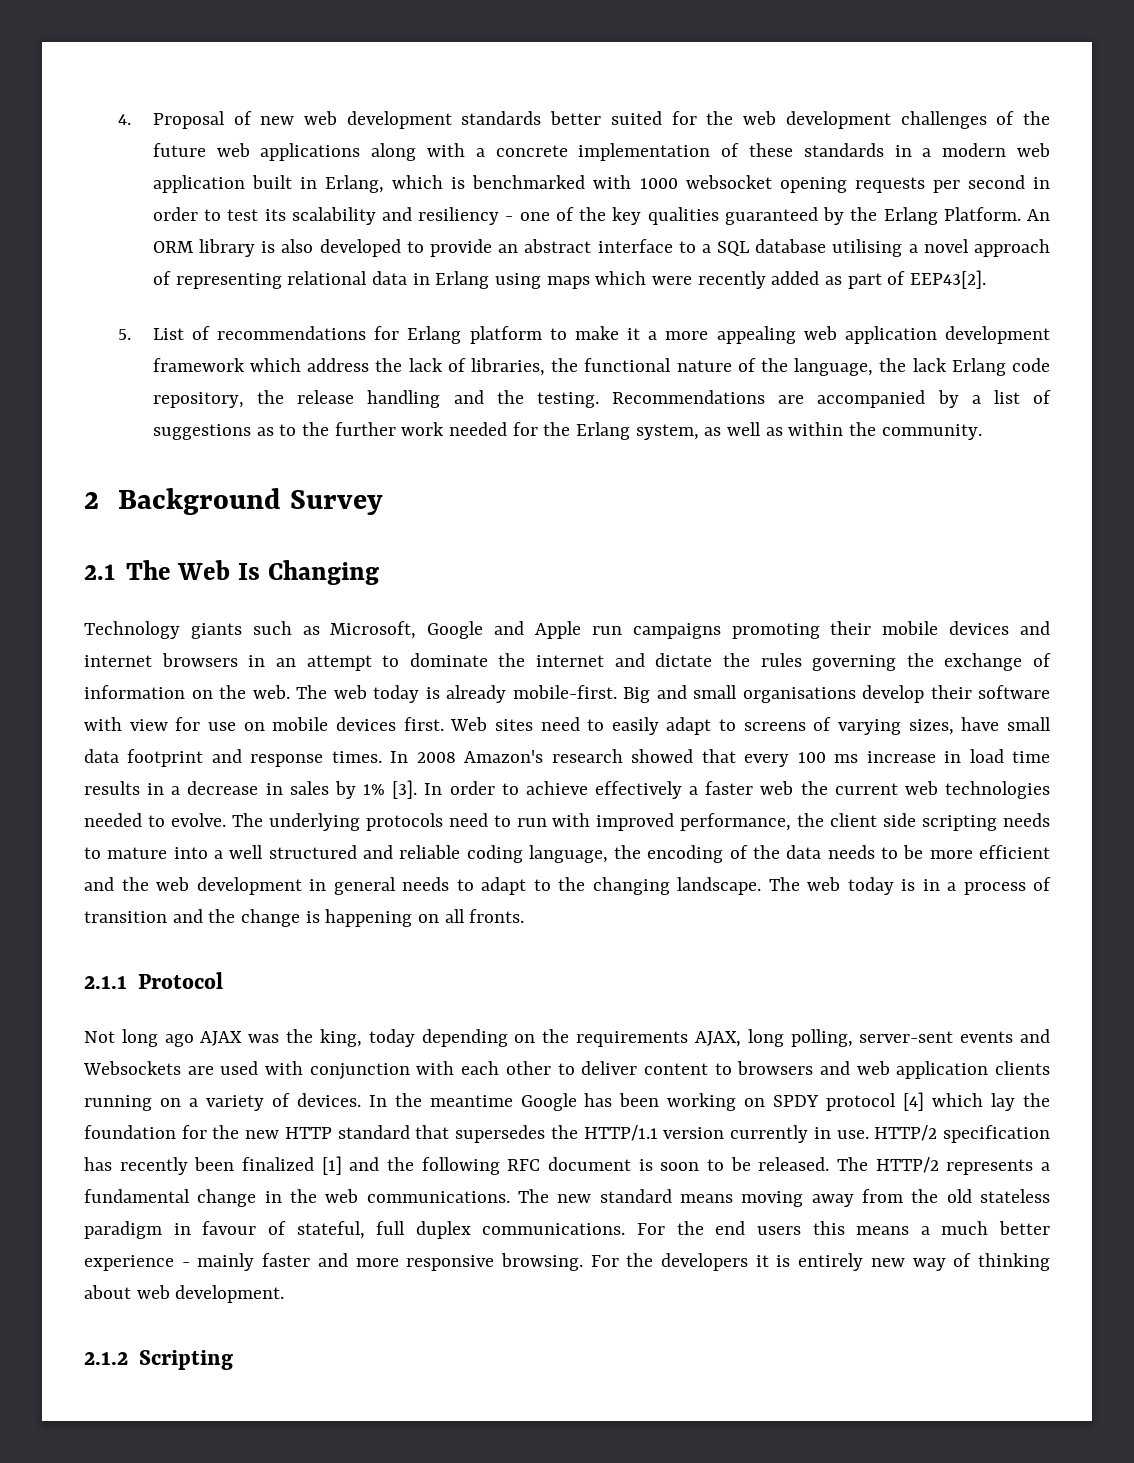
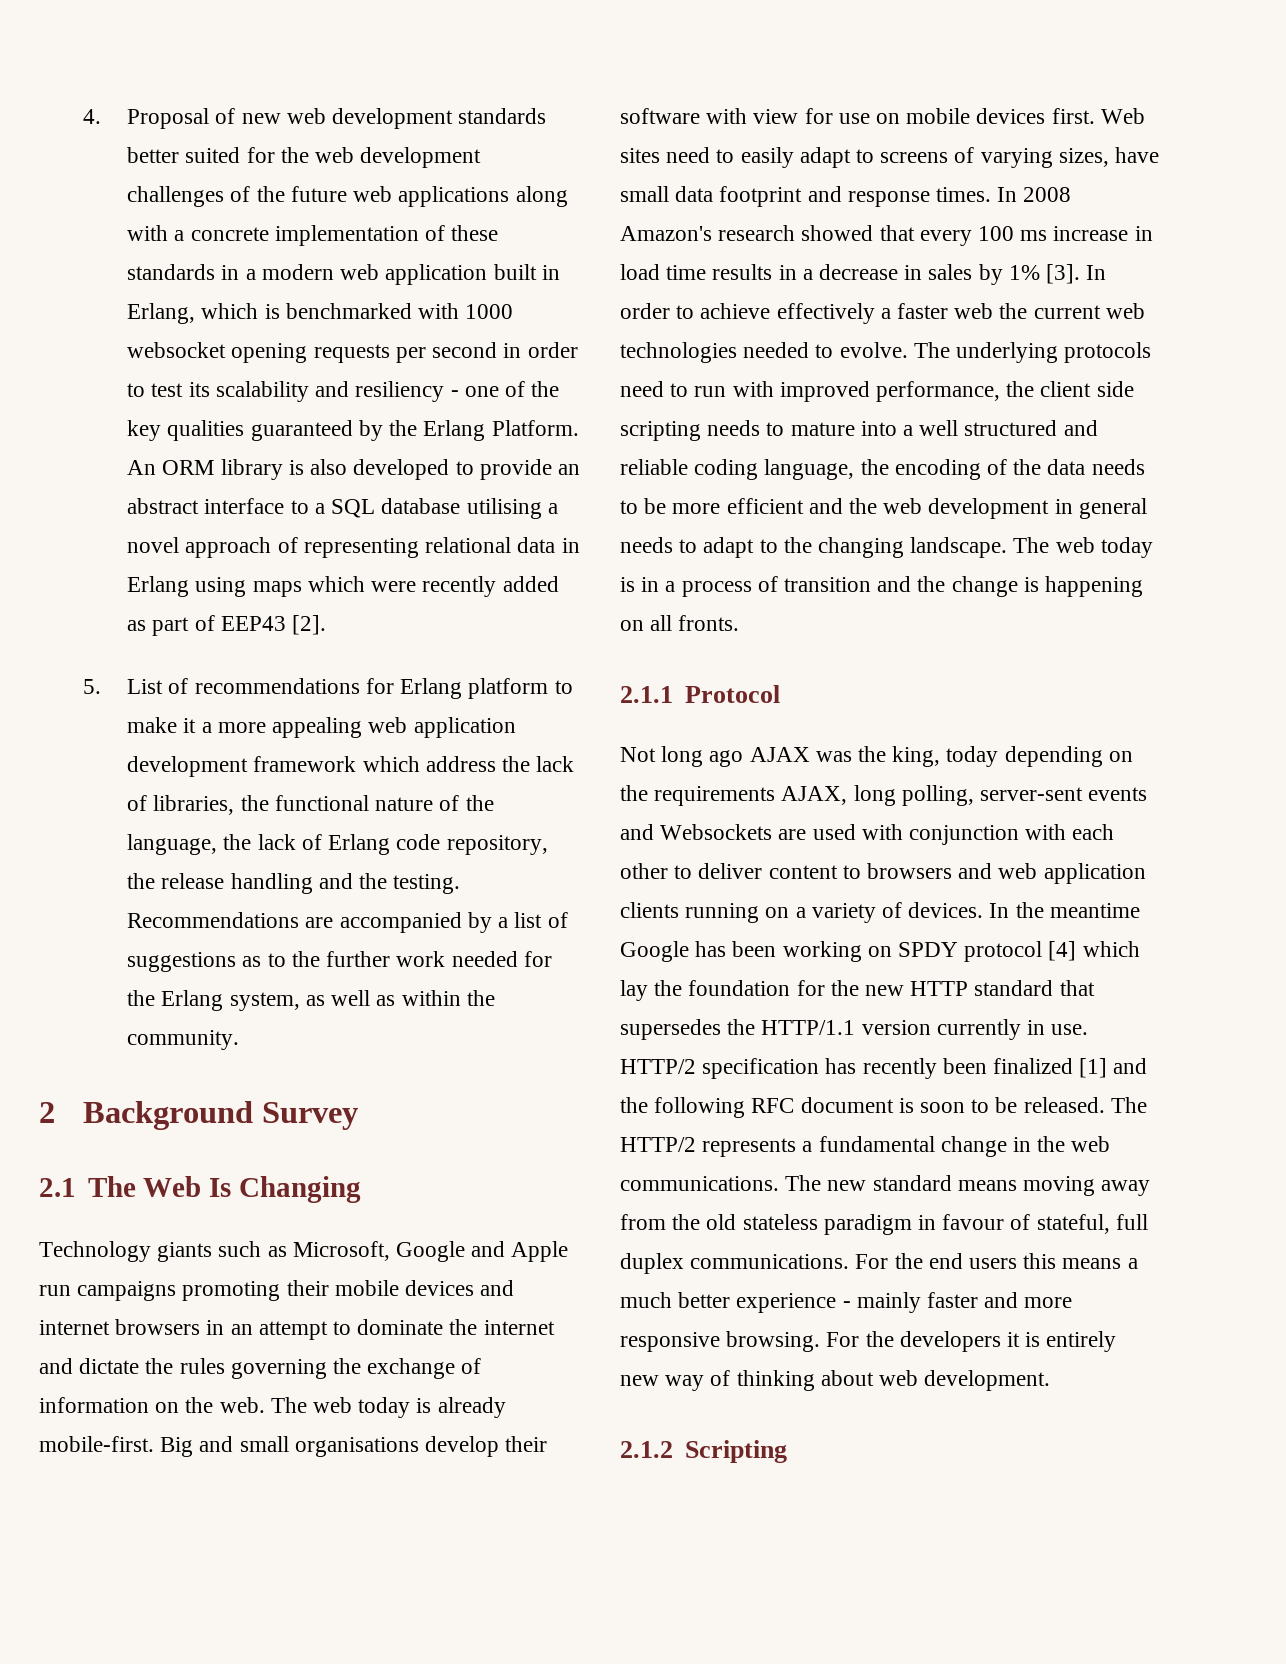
[909,270,986,289] EEP43[2]. -> [220,615,327,635] EEP43 [2].
(947, 365) none -> [301,834,322,850] of

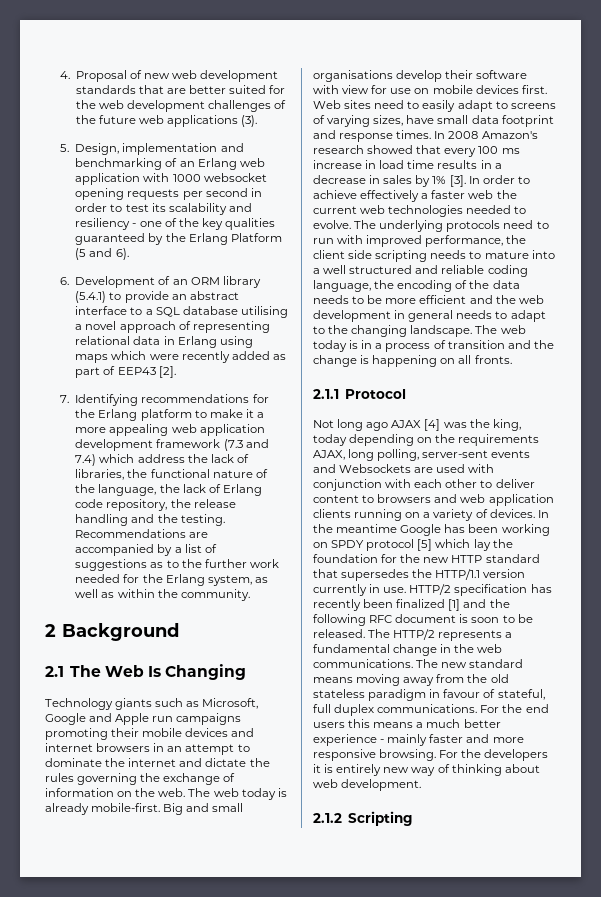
(547, 116) none -> [139,85,187,94] that are
[515,186,568,207] [127,225,499,246] [127,264,560,285] [127,303,412,324] along with a concrete implementation of these standards in a modern web application built in Erlang, which is benchmarked -> [241,115,258,127] [60,143,244,155] [75,158,265,170] [75,173,141,185] (3). // 5. Design, implementation and benchmarking of an Erlang web application
[491,420,579,436] [127,459,450,480] Platform. An ORM library is also developed -> [230,233,282,242] [75,248,129,260] [60,276,261,288] [75,291,107,303] Platform (5 and 6). // 6. Development of an ORM library (5.4.1)
[83,678,189,694] 5. List of -> [60,394,139,406] 7. Identifying
(394, 686) none -> [75,409,96,418] the
(357, 764) none -> [223,439,269,451] [75,454,97,466] (7.3 and 7.4)
[261,1102,358,1130] Survey -> (179, 632) none
(810, 754) none -> [424,419,441,431] [4]
[1048,941,1077,961] [4] -> [417,539,433,551] [5]

